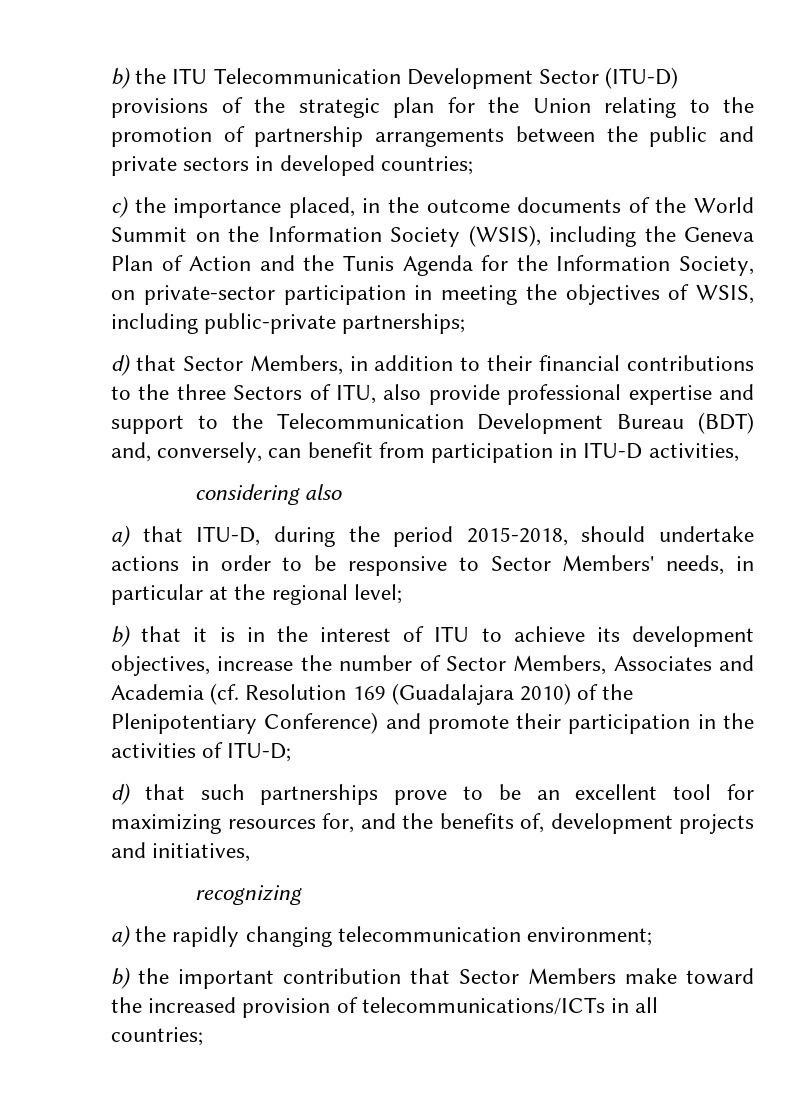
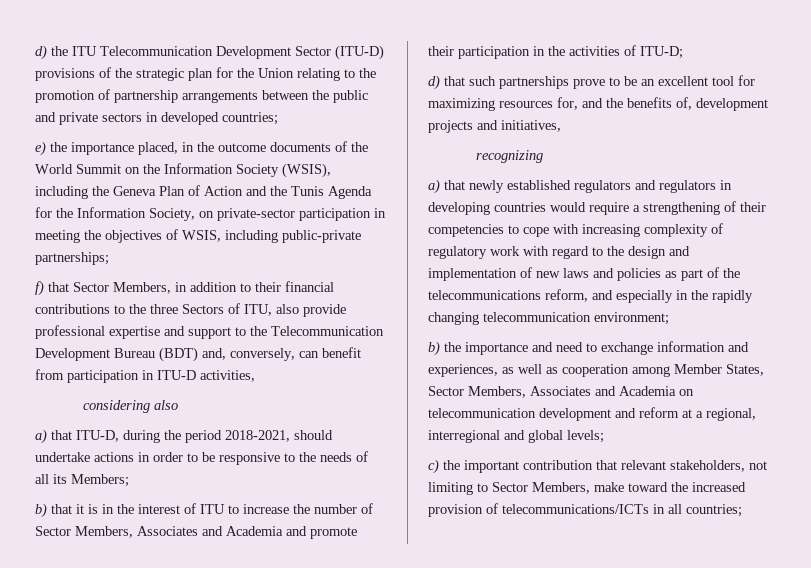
[111,67,131,89] b) -> [35,45,47,60] d)
[111,196,129,218] c) -> [35,141,46,156] e)
[111,354,131,376] d) -> [35,281,44,296] f)
[466,527,568,546] 2015-2018, -> [225,430,290,442] 2018-2021,
[490,555,754,575] [111,584,402,605] Sector Members' needs, in particular at the regional level; -> [299,451,368,462] [35,474,129,487] the needs of all its Members;
[513,626,755,647] [111,655,210,676] achieve its development objectives, -> (239, 509) none
[210,683,634,705] [111,712,379,734] (cf. Resolution 169 (Guadalajara 2010) of the Plenipotentiary Conference) -> (283, 531) none
(131, 936) none -> [444,180,732,193] [428,201,766,215] [428,223,723,237] [428,246,690,259] [428,267,740,281] [428,289,688,303] that newly established regulators and regulators in developing countries would require a strengthening of their competencies to cope with increasing complexity of regulatory work with regard to the design and implementation of new laws and policies as part of the telecommunications reform, and especially in
[178,968,616,989] important contribution that Sector Members -> [465,341,749,355] [428,364,764,377] [428,386,694,398] [428,407,756,421] [428,430,604,443] [428,459,767,474] [428,482,590,495] importance and need to exchange information and experiences, as well as cooperation among Member States, Sector Members, Associates and Academia on telecommunication development and reform at a regional, interregional and global levels; // c) the important contribution that relevant stakeholders, not limiting to Sector Members,

